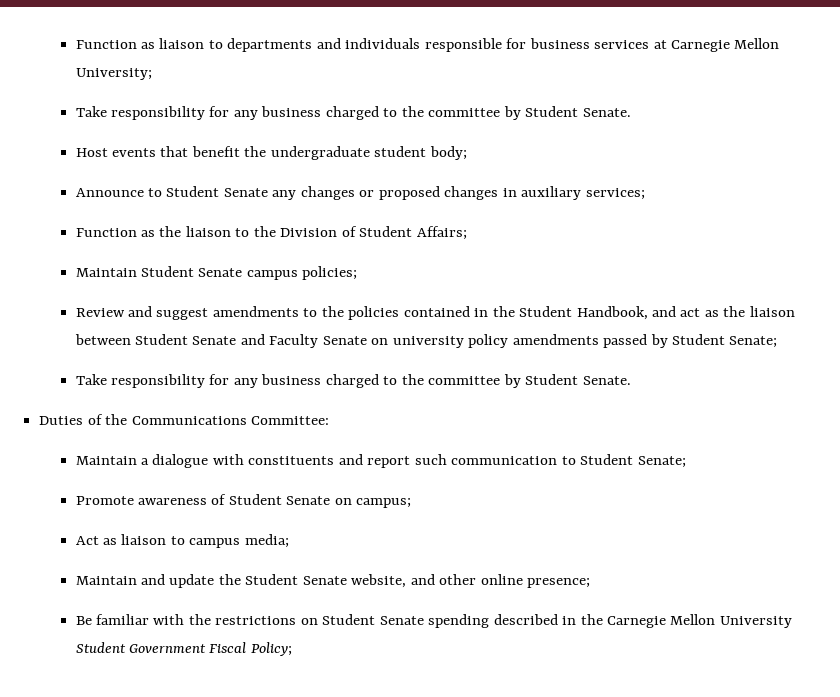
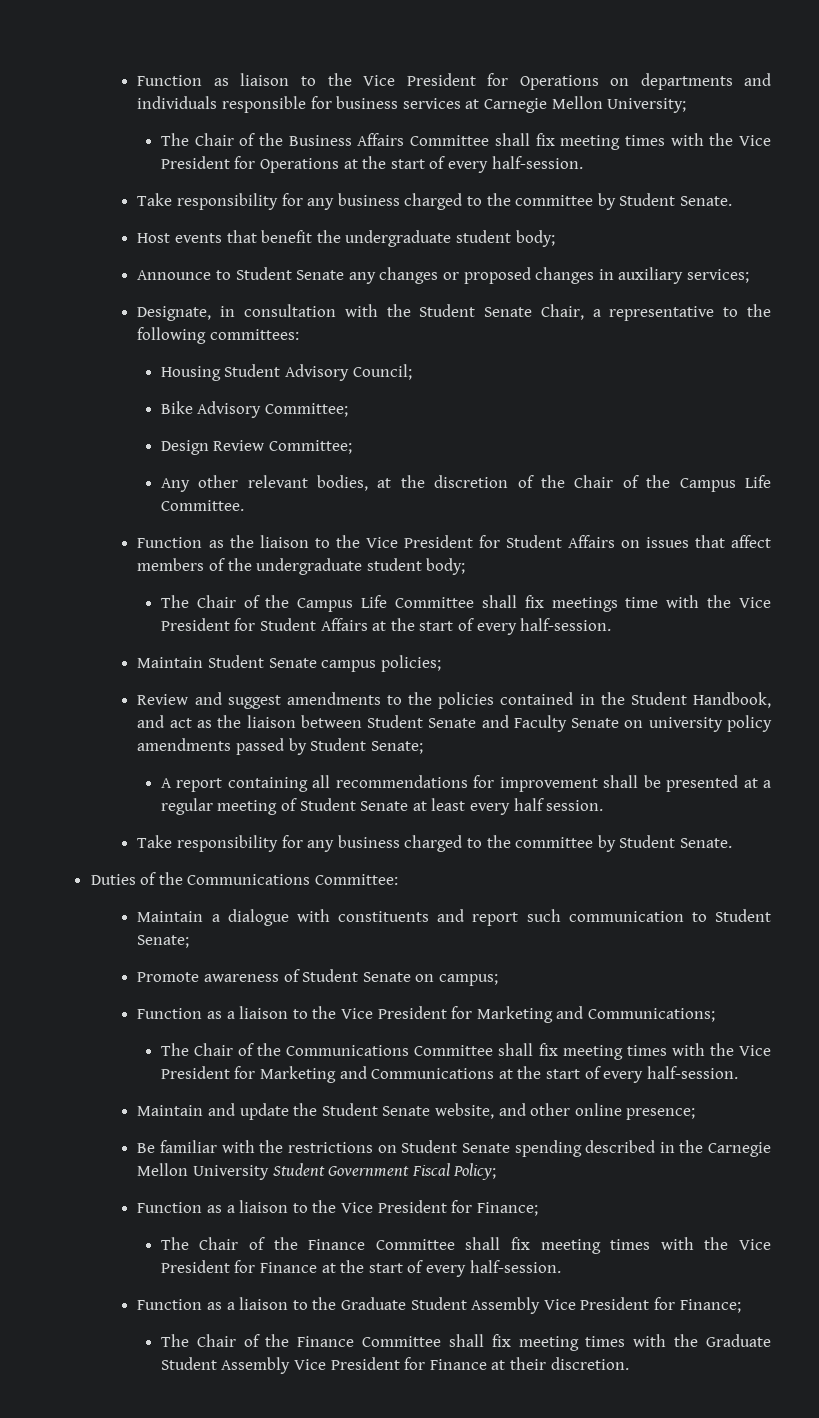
(223, 44) none -> [327,73,629,90] the Vice President for Operations on
(152, 74) none -> [160,133,771,150] [160,156,583,173] // The Chair of the Business Affairs Committee shall fix meeting times with the Vice President for Operations at the start of every half-session.
(645, 194) none -> [137,304,771,321] [137,327,300,344] [160,364,412,381] [160,401,349,418] [160,440,353,455] [160,475,772,492] [160,500,244,511] // Designate, in consultation with the Student Senate Chair, a representative to the following committees: // Housing Student Advisory Council; // Bike Advisory Committee; // Design Review Committee; // Any other relevant bodies, at the discretion of the Chair of the Campus Life Committee.
[280,226,467,240] Division of Student Affairs; -> [365,535,772,548] [137,558,466,575] [160,595,772,612] [160,618,612,635] Vice President for Student Affairs on issues that affect members of the undergraduate student body; // The Chair of the Campus Life Committee shall fix meetings time with the Vice President for Student Affairs at the start of every half-session.
(778, 342) none -> [160,775,771,792] [160,798,604,815] // A report containing all recommendations for improvement shall be presented at a regular meeting of Student Senate at least every half session.
[75,534,289,548] Act as liaison to campus media; -> [137,1006,715,1023] [160,1043,771,1060] [160,1066,738,1083] Function as a liaison to the Vice President for Marketing and Communications; // The Chair of the Communications Committee shall fix meeting times with the Vice President for Marketing and Communications at the start of every half-session.
(292, 649) none -> [137,1200,538,1216] [160,1237,771,1254] [160,1260,561,1277] [137,1297,741,1314] [160,1334,771,1351] [160,1357,629,1374] // Function as a liaison to the Vice President for Finance; // The Chair of the Finance Committee shall fix meeting times with the Vice President for Finance at the start of every half-session. // Function as a liaison to the Graduate Student Assembly Vice President for Finance; // The Chair of the Finance Committee shall fix meeting times with the Graduate Student Assembly Vice President for Finance at their discretion.

